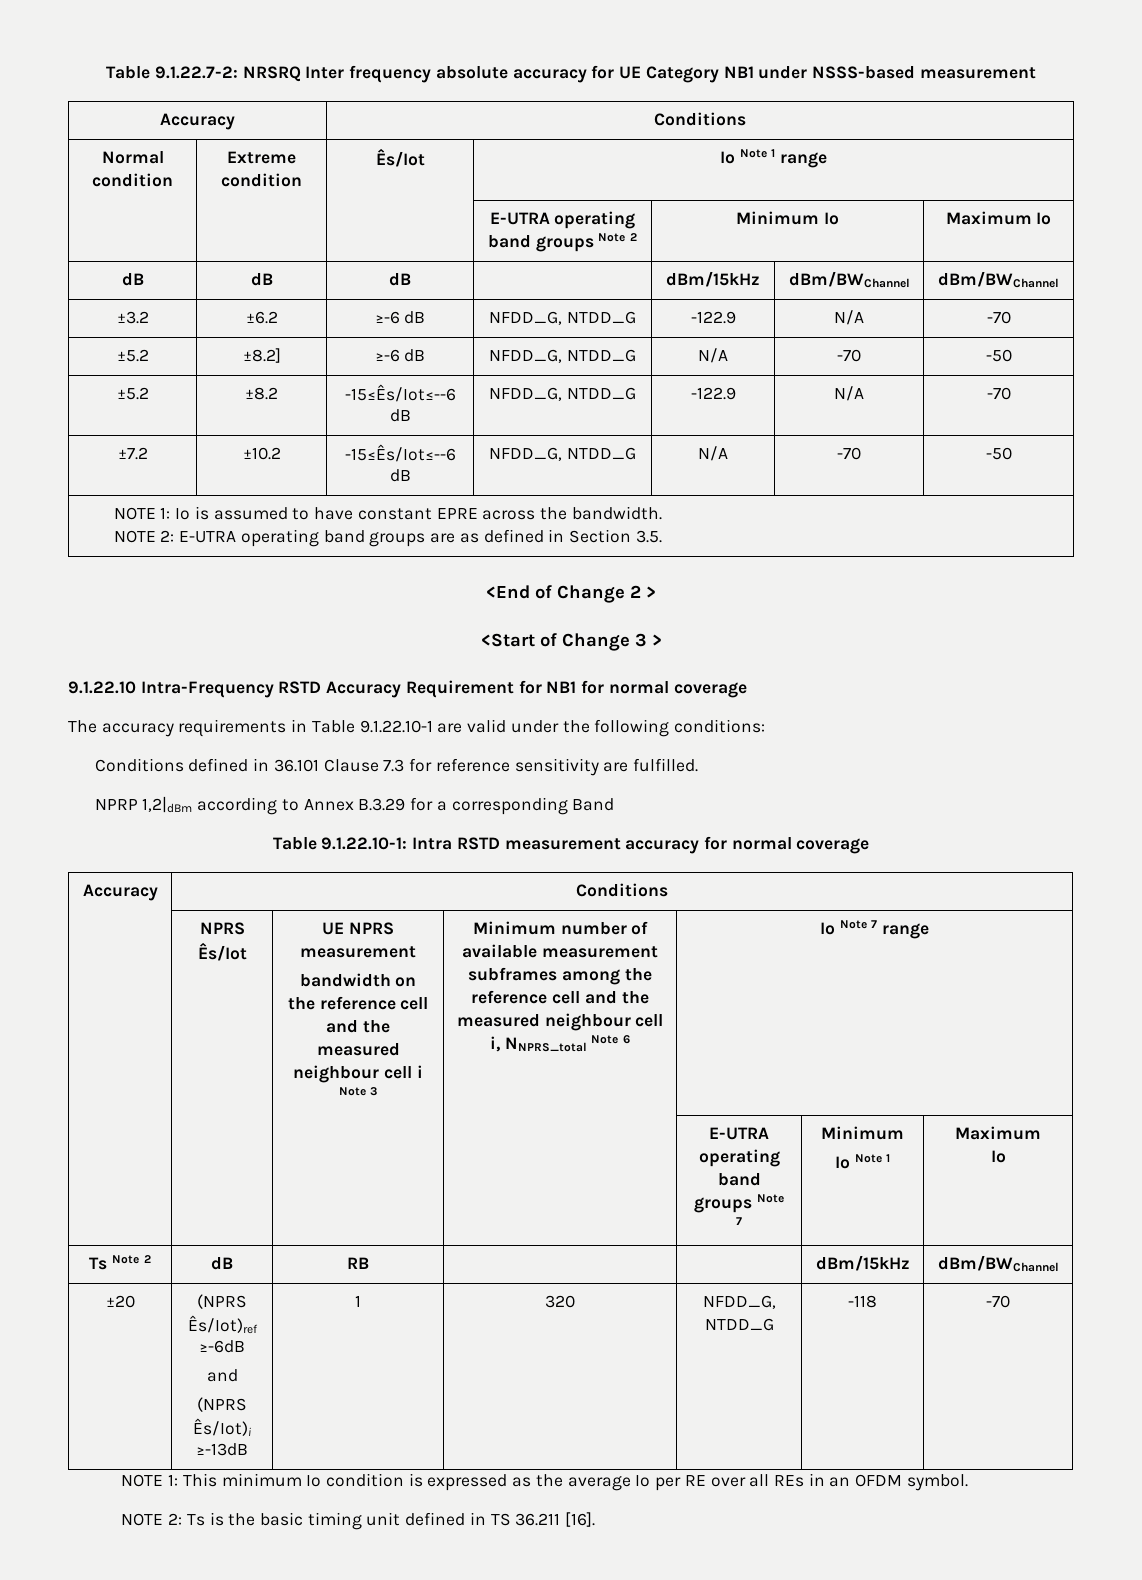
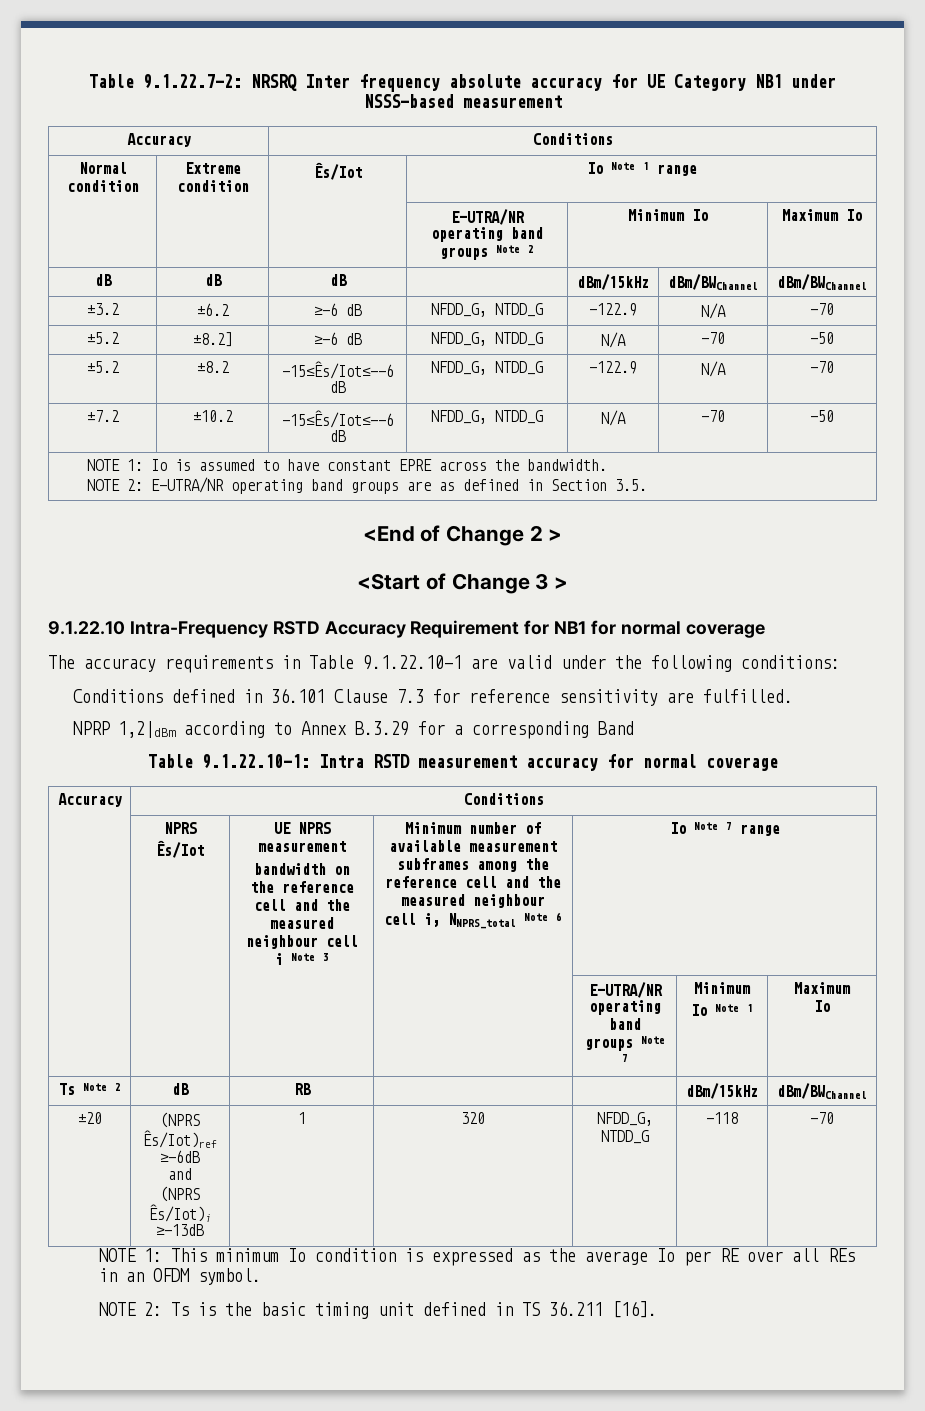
[489,212,550,225] E-UTRA -> [450,209,525,225] E-UTRA/NR
[179,531,237,543] E-UTRA -> [151,477,225,493] E-UTRA/NR
[709,1127,769,1140] E-UTRA -> [588,982,663,998] E-UTRA/NR

